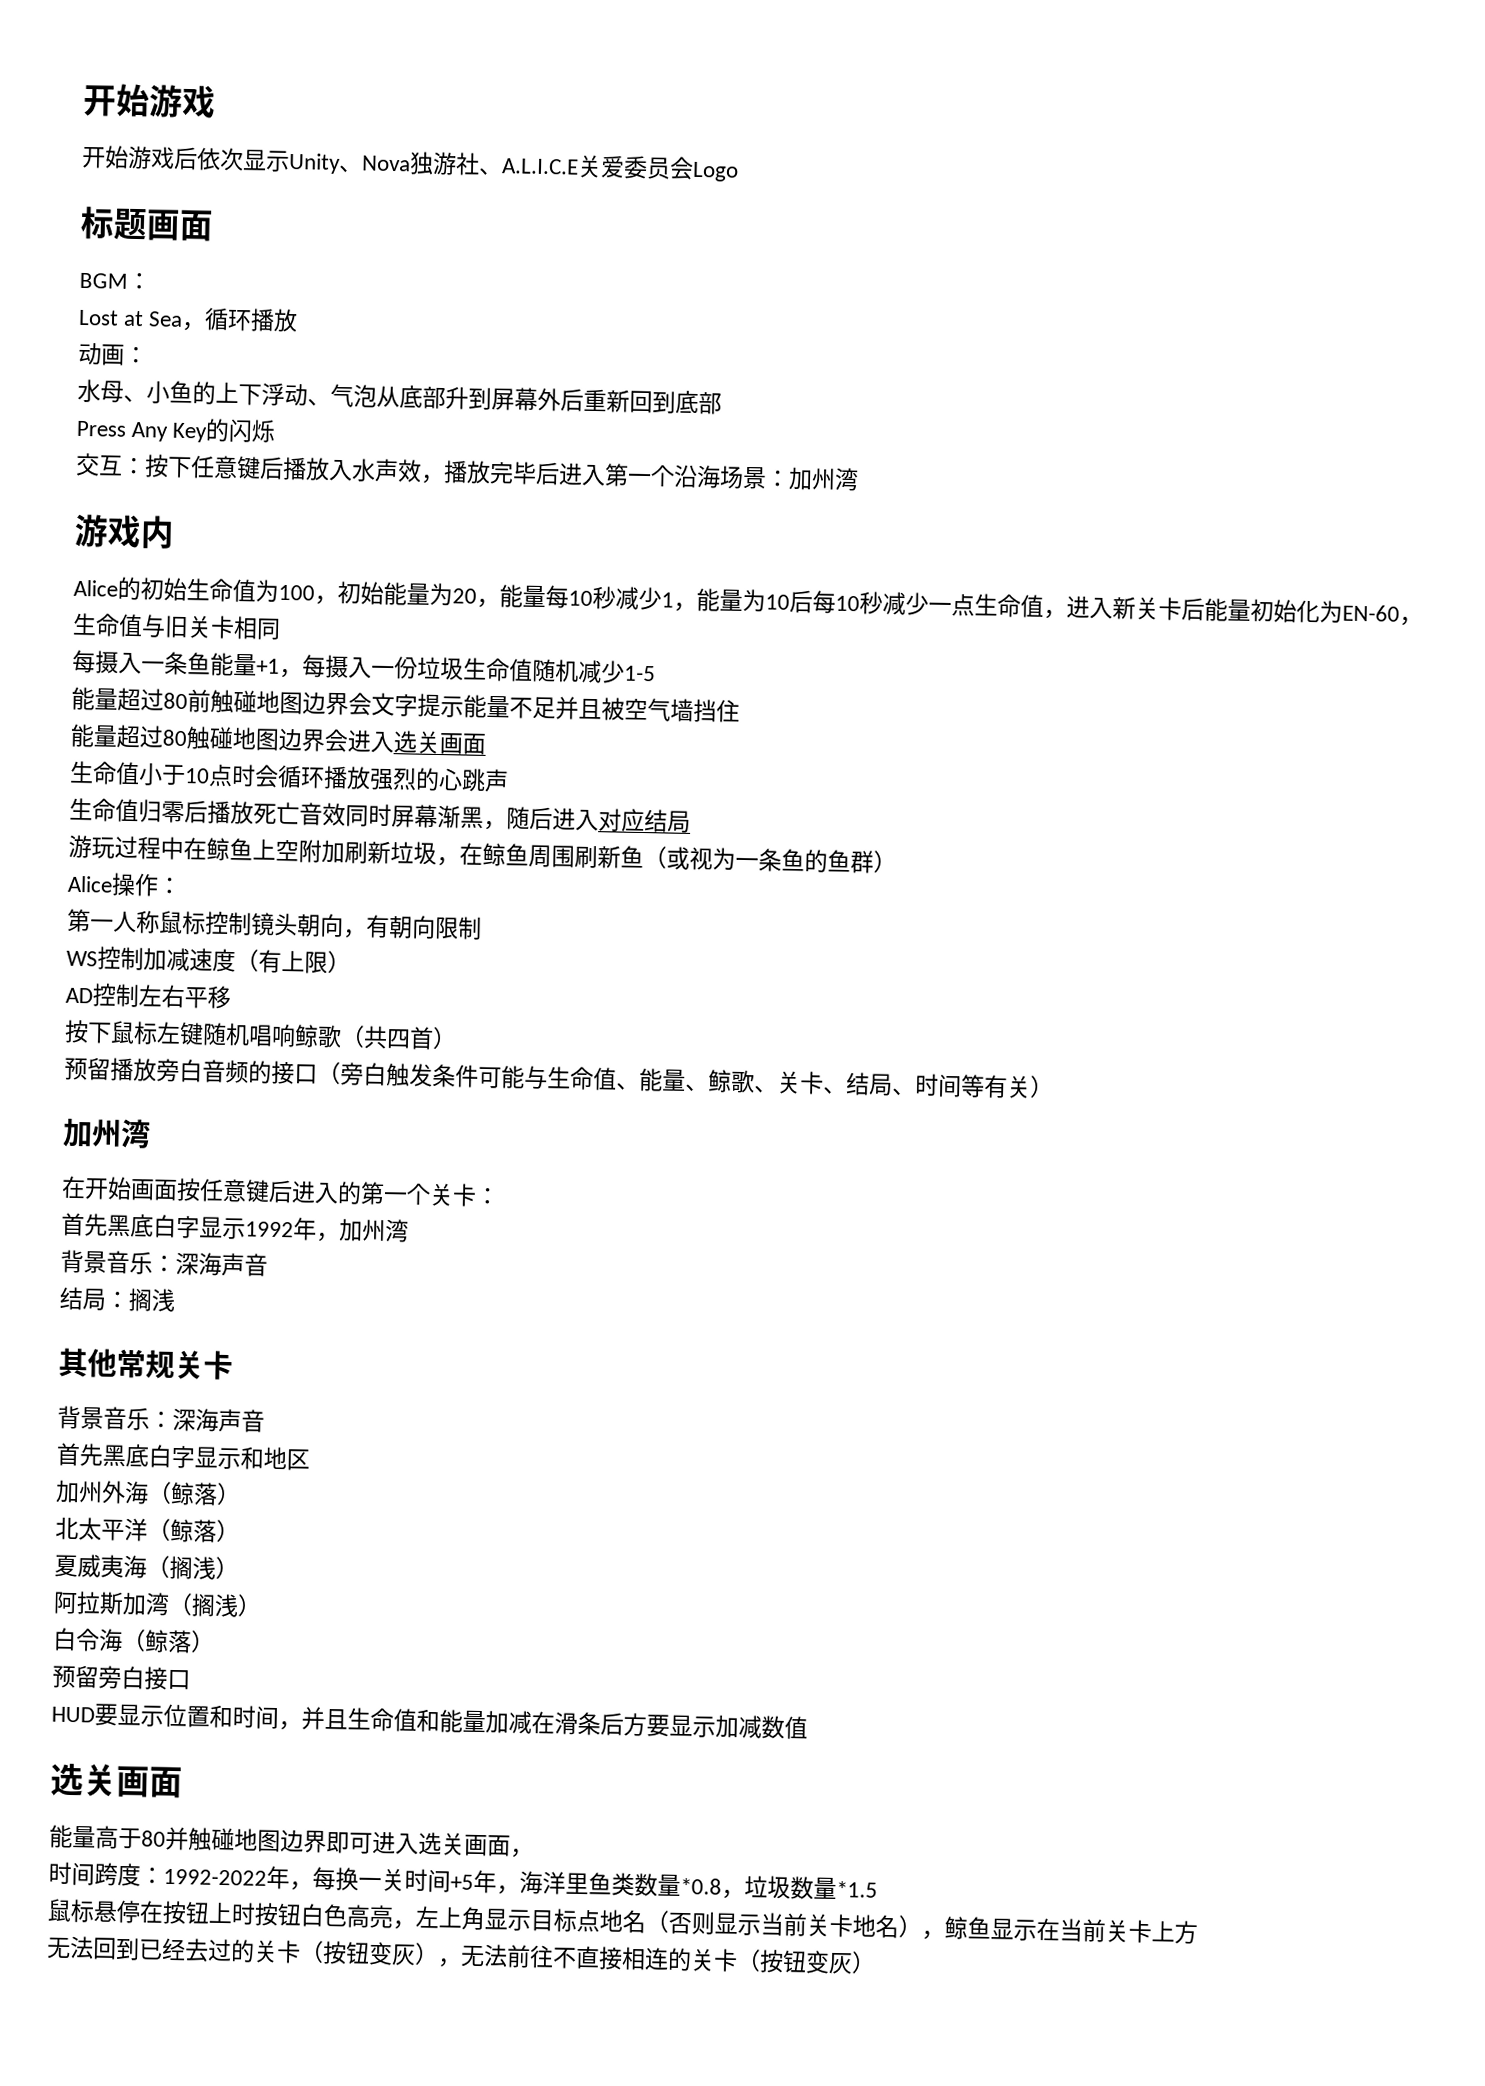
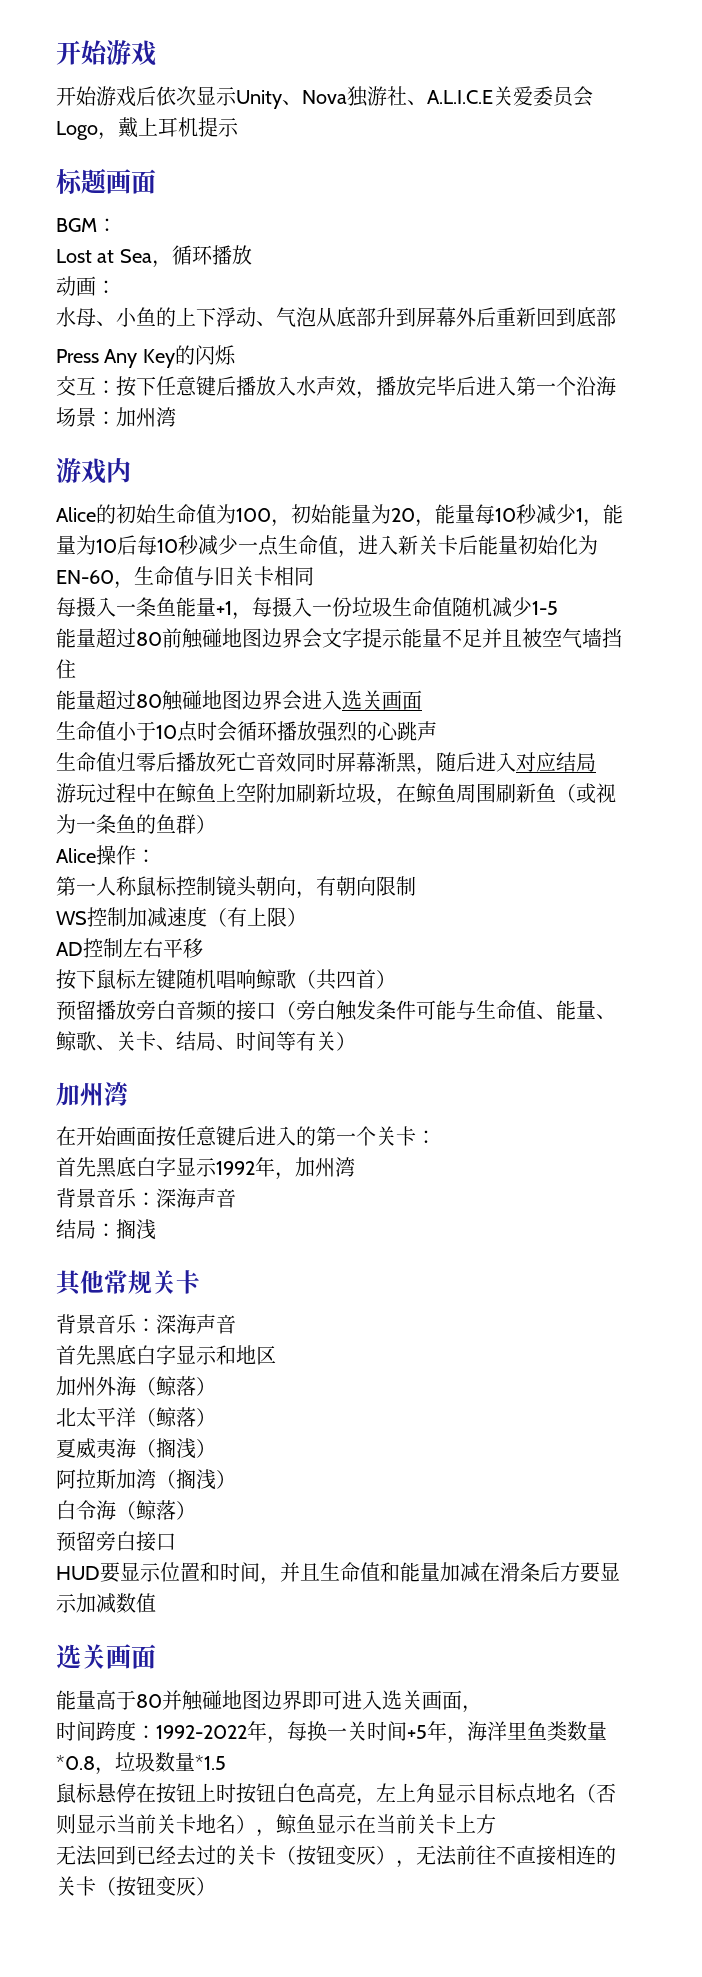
(739, 171) none -> [98,117,239,140] ，戴上耳机提示

